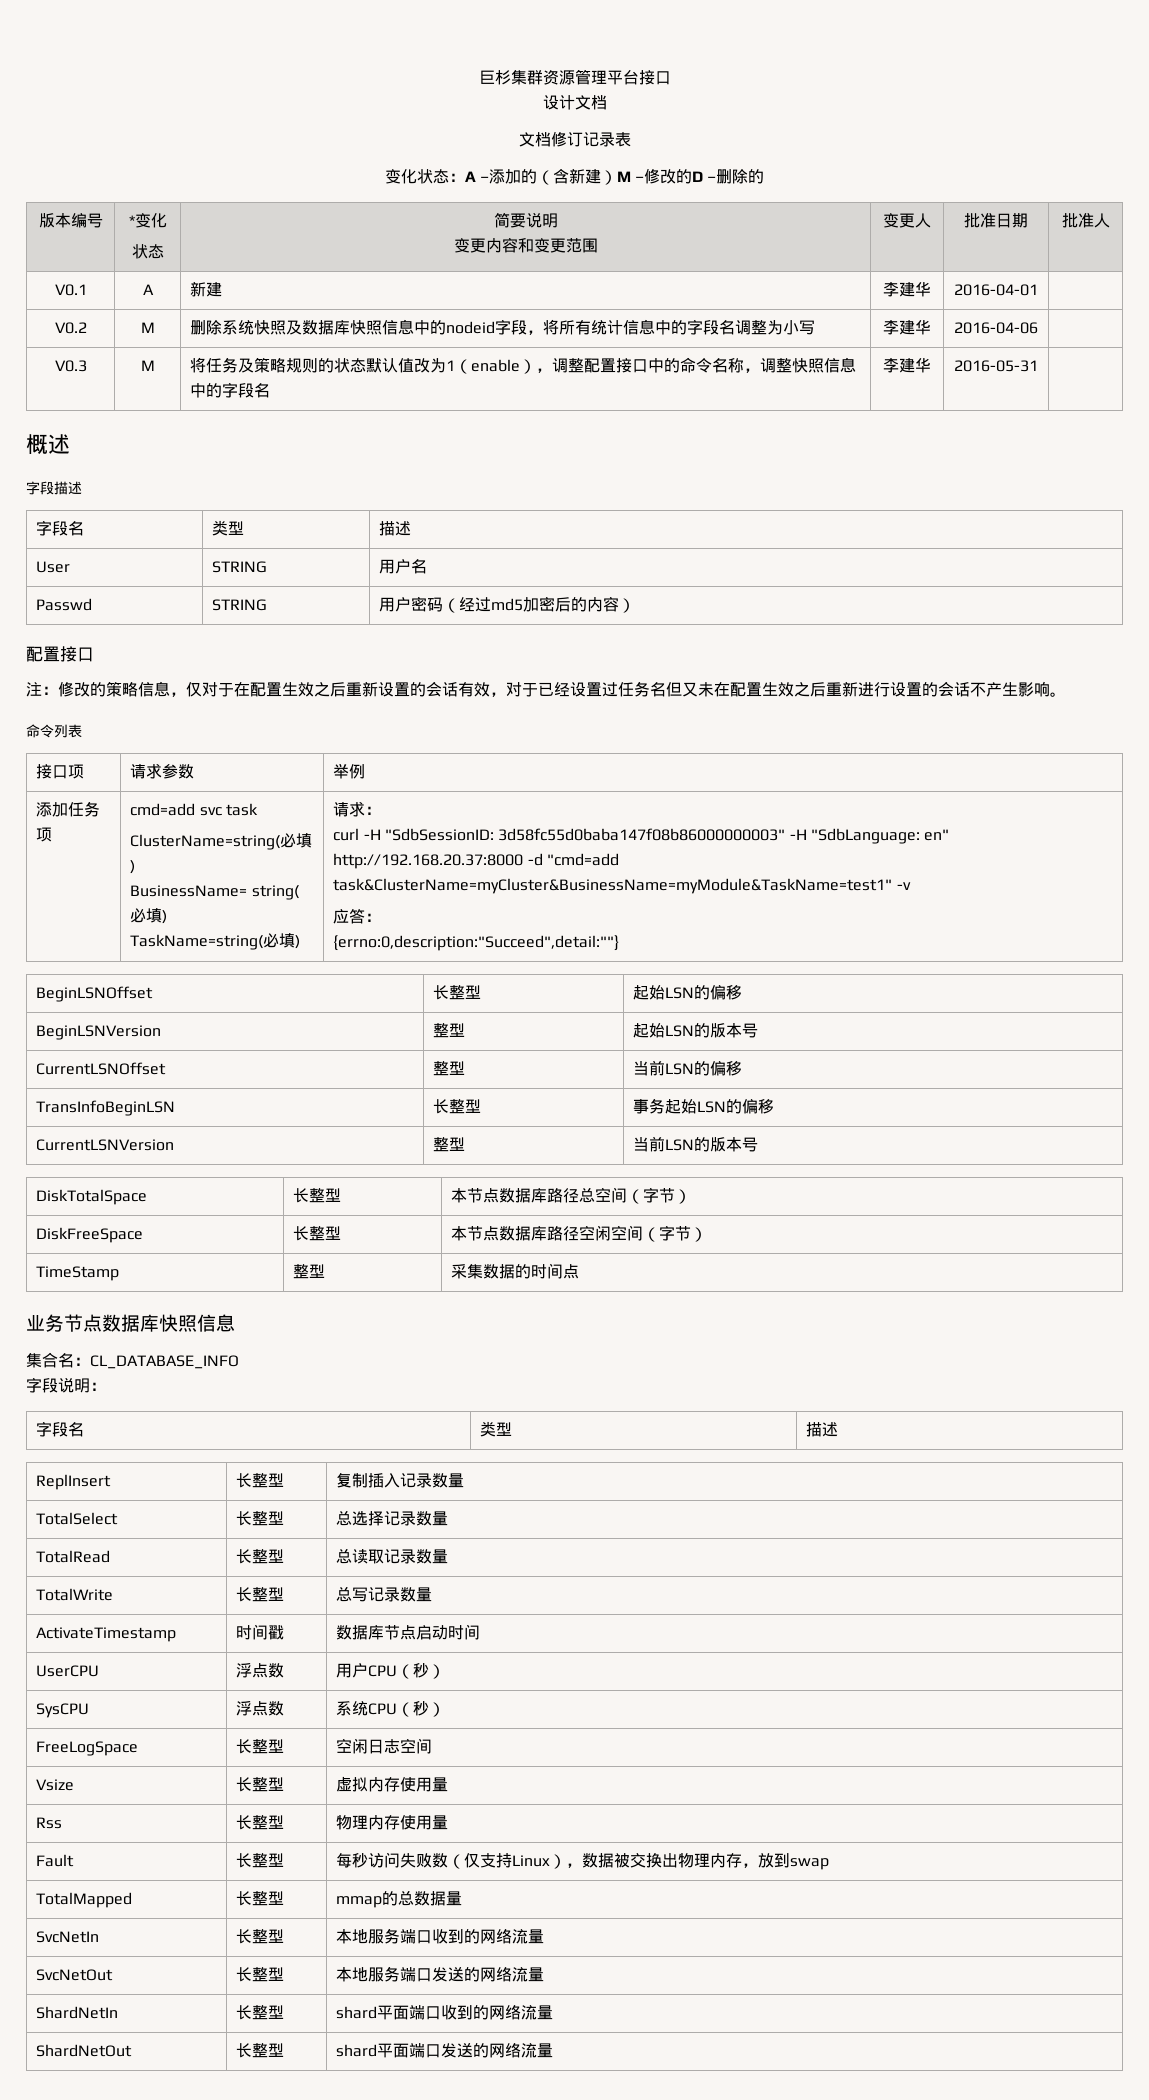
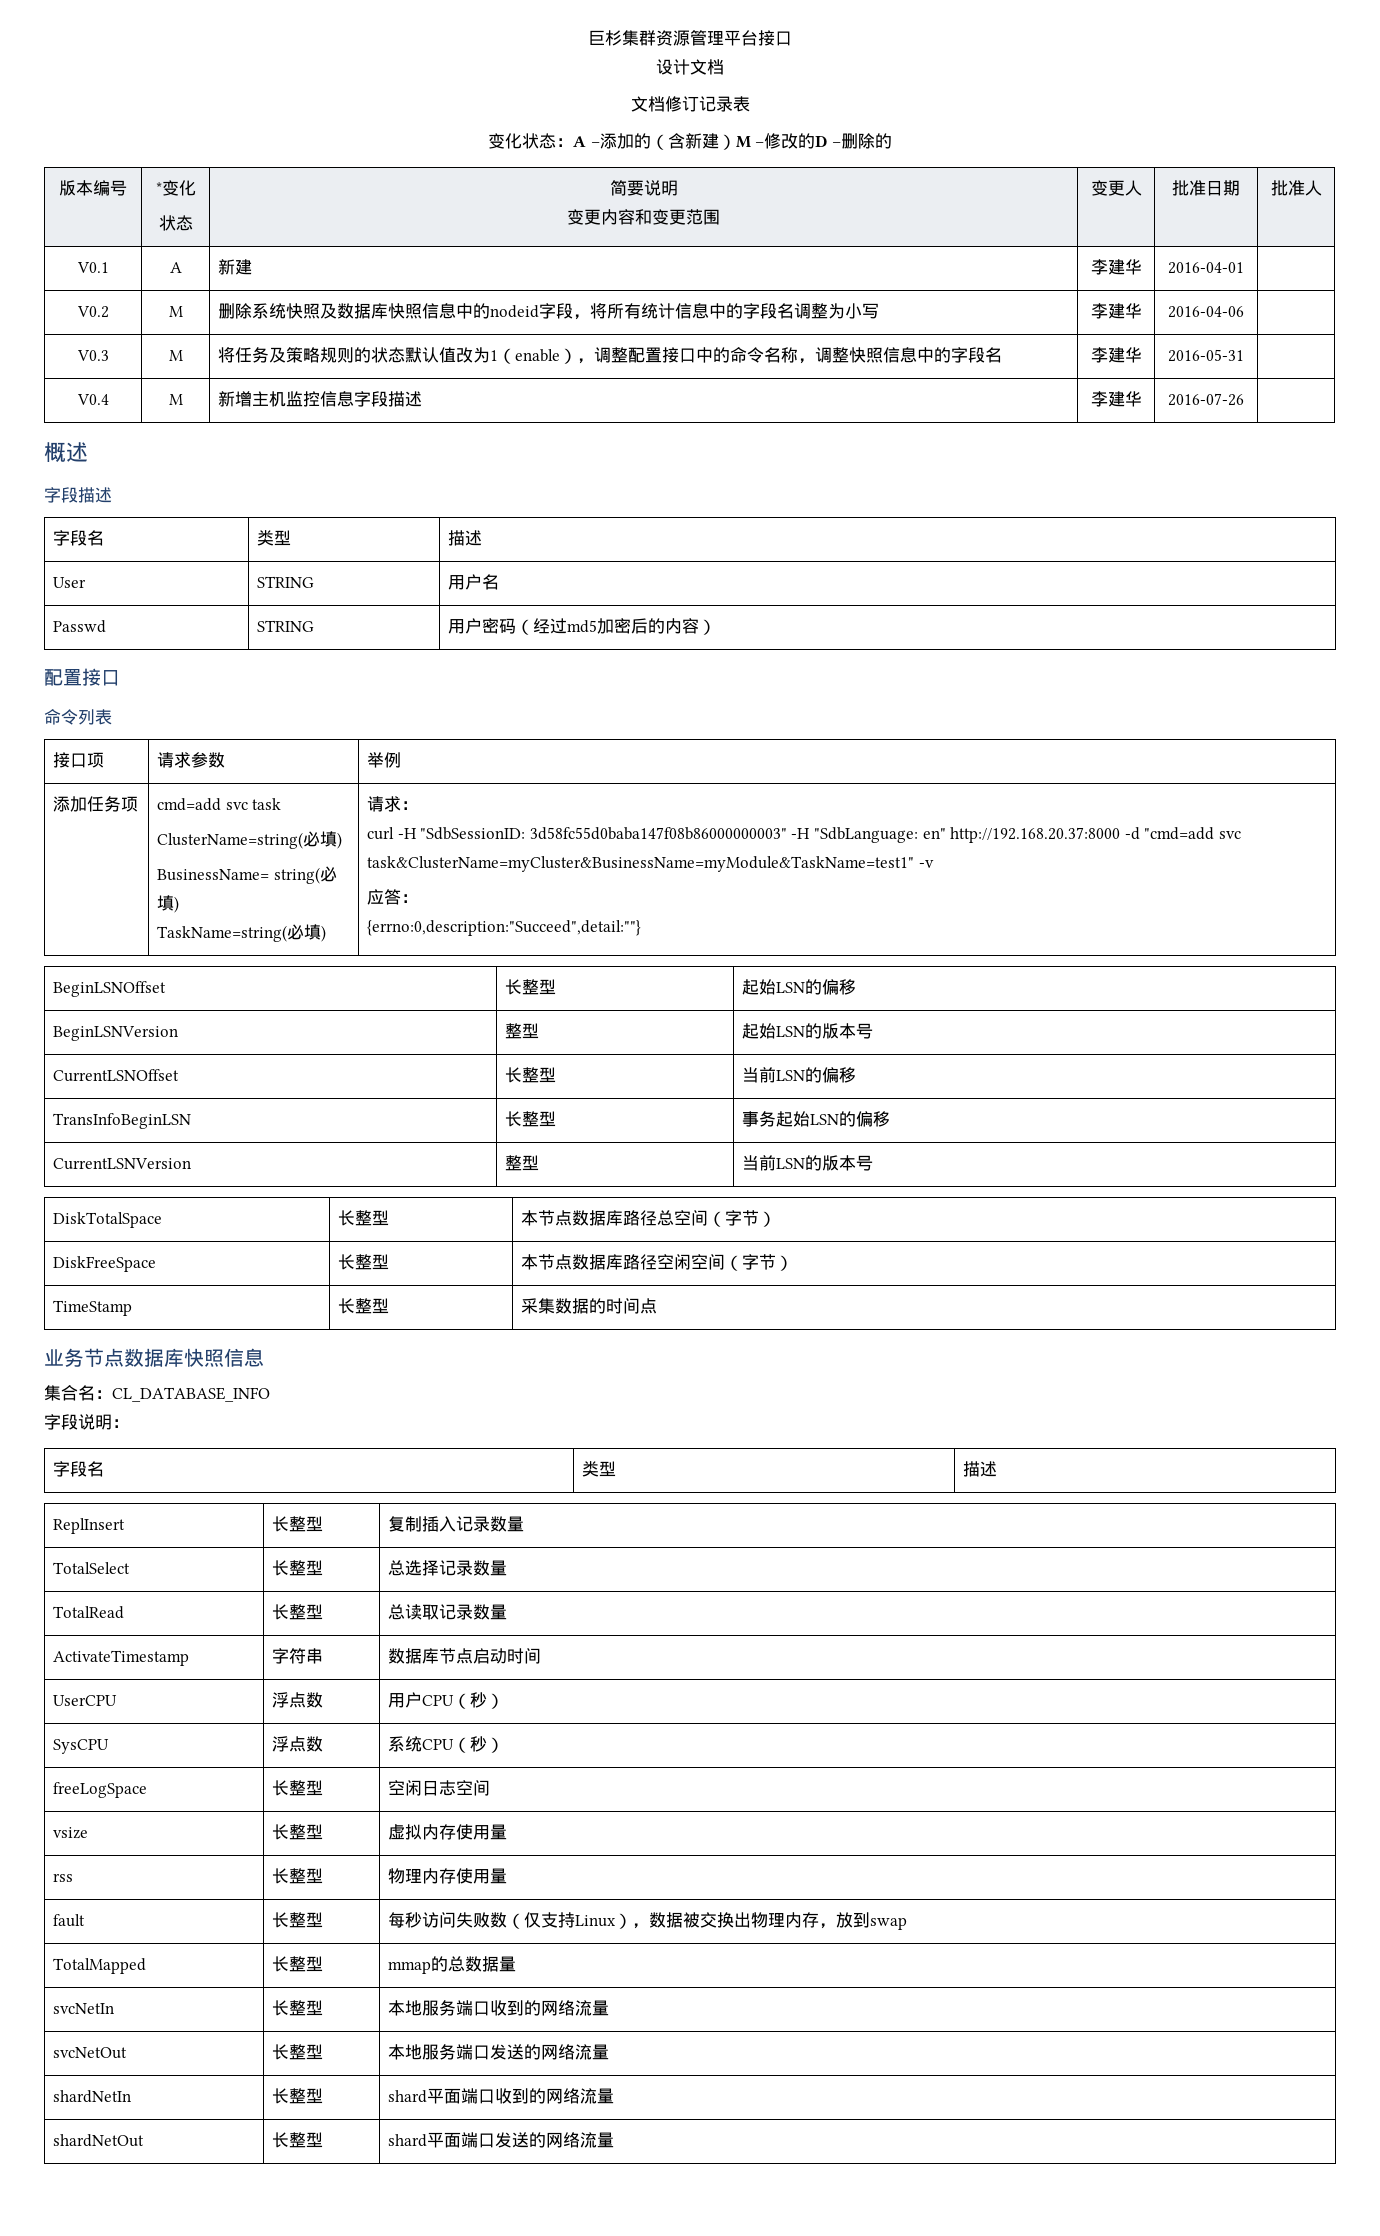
(1038, 366) none -> [76,394,109,405] [168,394,183,405] [218,391,423,407] [1090,391,1142,407] [1168,393,1244,406] // V0.4 | M | 新增主机监控信息字段描述 | 李建华 | 2016-07-26 |
[26,681,1066,697] // 注：修改的策略信息，仅对于在配置生效之后重新设置的会话有效，对于已经设置过任务名但又未在配置生效之后重新进行设置的会话不产生影响。 -> (120, 678) none
(620, 859) none -> [1218,831,1241,839] svc
(167, 1068) none -> [505,1067,523,1083] 长
(120, 1273) none -> [338,1298,356,1314] 长
[36,1588,114,1601] [236,1587,285,1602] [336,1587,433,1602] // TotalWrite | 长整型 | 总写记录数量 -> (508, 1612) none
[236,1624,285,1640] 时间戳 -> [272,1648,324,1664] 字符串
[36,1741,139,1756] FreeLogSpace -> [53,1782,148,1798] freeLogSpace
[36,1779,75,1791] Vsize -> [53,1827,89,1839] vsize
[36,1817,63,1829] Rss -> [53,1873,74,1882] rss
[36,1854,75,1867] Fault -> [53,1914,86,1927] fault
[36,1931,100,1943] SvcNetIn -> [53,2003,115,2014] svcNetIn
[36,1969,114,1981] SvcNetOut -> [53,2047,128,2059] svcNetOut
[36,2006,119,2019] ShardNetIn -> [53,2090,132,2103] shardNetIn
[36,2044,133,2057] ShardNetOut -> [53,2134,145,2147] shardNetOut

